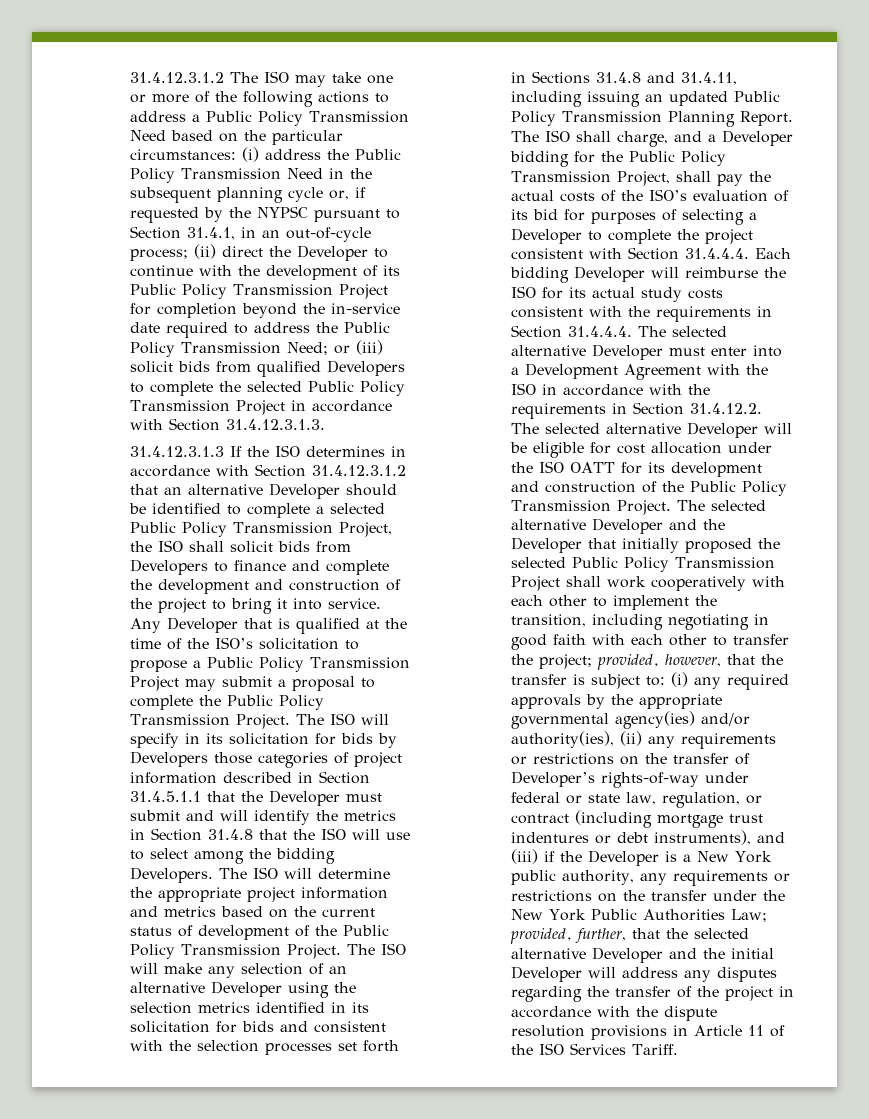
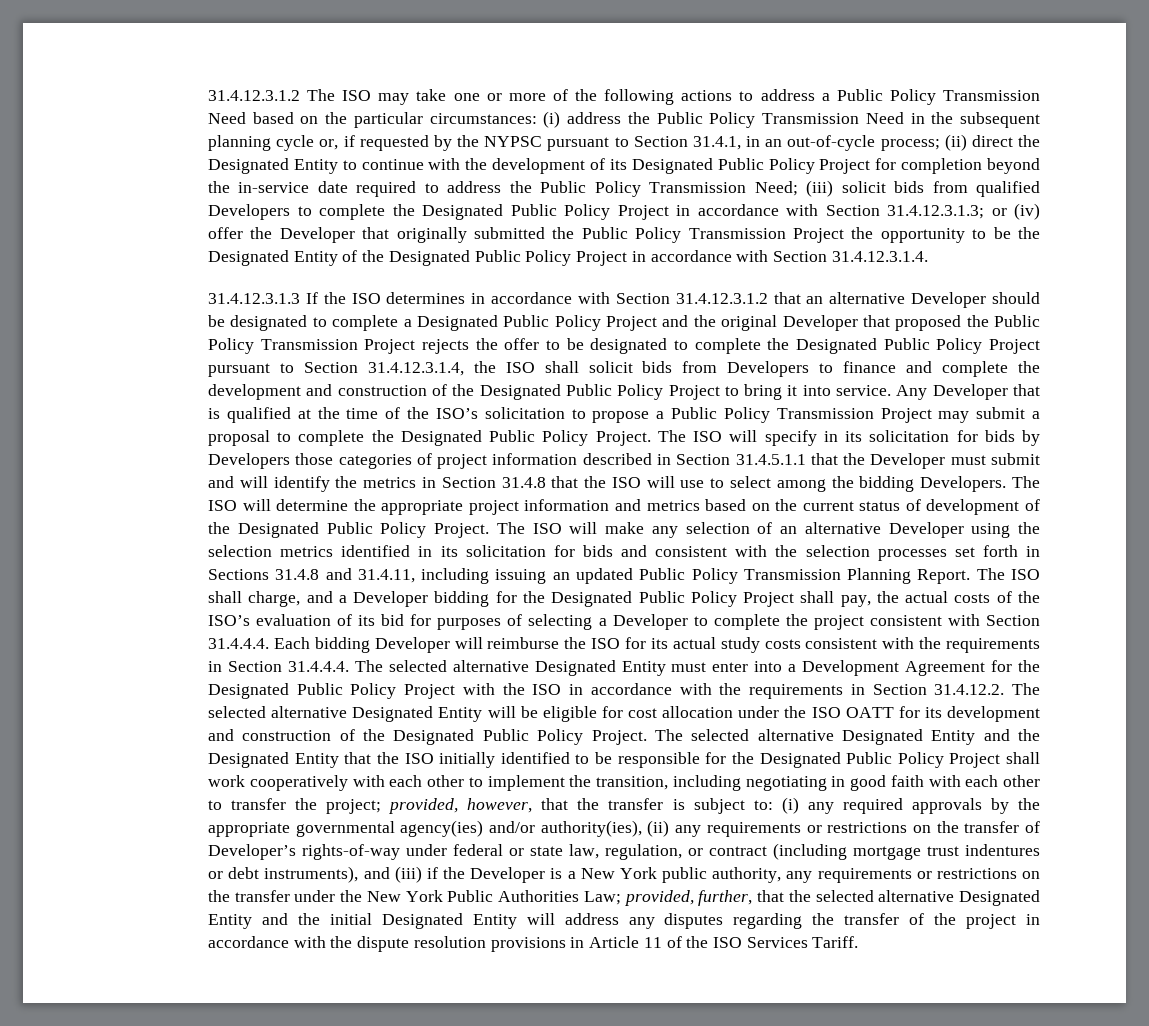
[297,245,369,261] Developer -> [207,158,338,174] Designated Entity
[130,284,334,299] Public Policy Transmission -> [631,158,815,174] Designated Public Policy
[334,345,351,354] or -> (798, 188) none
[247,381,406,396] [130,400,393,415] [130,418,326,431] selected Public Policy Transmission Project in accordance with Section 31.4.12.3.1.3. -> [421,203,1040,220] [207,227,1040,243] [207,250,928,266] Designated Public Policy Project in accordance with Section 31.4.12.3.1.3; or (iv) offer the Developer that originally submitted the Public Policy Transmission Project the opportunity to be the Designated Entity of the Designated Public Policy Project in accordance with Section 31.4.12.3.1.4.
[152,503,222,514] identified -> [230,315,308,331] designated
[330,503,386,514] [130,522,393,537] selected Public Policy Transmission Project, -> [416,315,1040,331] [207,338,1040,354] [207,362,464,377] Designated Public Policy Project and the original Developer that proposed the Public Policy Transmission Project rejects the offer to be designated to complete the Designated Public Policy Project pursuant to Section 31.4.12.3.1.4,
[158,598,207,613] project -> [479,384,720,400] Designated Public Policy Project
[227,695,325,710] [130,714,231,726] Public Policy Transmission -> [400,430,589,446] Designated Public Policy
[343,925,390,936] [130,944,282,959] Public Policy Transmission -> [237,522,427,538] Designated Public Policy
[629,151,727,166] [511,171,744,186] Public Policy Transmission Project, shall pay -> [551,591,871,607] Designated Public Policy Project shall pay,
[592,344,664,360] Developer -> [534,660,666,676] Designated Entity
(702, 372) none -> [991,660,1040,672] [207,683,456,699] for the Designated Public Policy Project
[687,422,759,438] Developer -> [352,706,483,722] Designated Entity
[690,481,788,496] [511,500,612,512] Public Policy Transmission -> [393,729,584,745] Designated Public Policy
[592,518,726,534] [511,537,781,553] [511,557,776,572] Developer and the Developer that initially proposed the selected Public Policy Transmission -> [841,729,1041,745] [207,752,944,768] Designated Entity and the Designated Entity that the ISO initially identified to be responsible for the Designated Public Policy
[592,947,664,963] Developer -> [959,890,1040,906] [207,914,252,929] Designated Entity
[511,966,583,982] Developer -> [381,913,517,929] Designated Entity

